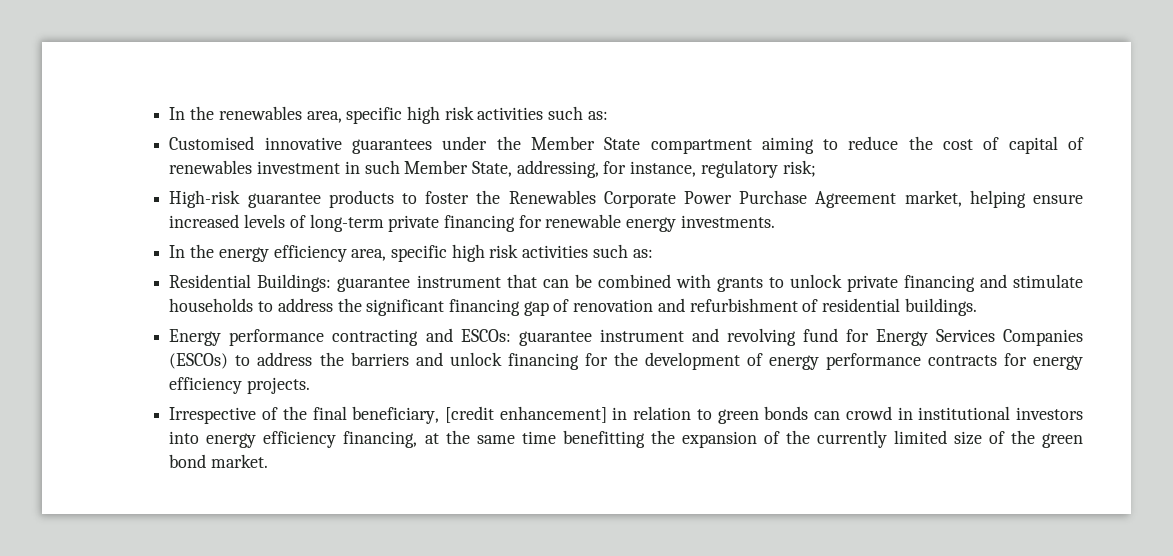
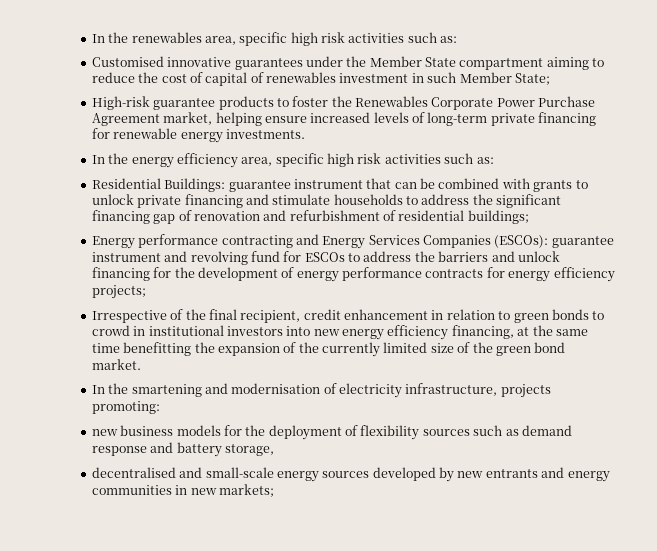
[472,160,816,178] State, addressing, for instance, regulatory risk; -> [514,73,550,85] State;
[904,298,977,316] buildings. -> [467,210,529,224] buildings;
[460,329,511,342] ESCOs: -> [322,235,549,249] Energy Services Companies (ESCOs):
[875,329,1084,346] [169,353,229,369] Energy Services Companies (ESCOs) -> [304,252,345,262] ESCOs
[247,377,311,394] projects. -> [91,285,146,299] projects;
[352,406,607,424] beneficiary, [credit enhancement] -> [240,309,429,323] recipient, credit enhancement
[814,411,841,420] can -> [592,311,605,320] to
(200, 437) none -> [313,329,340,336] new
(269, 461) none -> [91,383,551,398] [91,401,160,414] [91,425,572,440] [91,442,274,457] [91,467,610,482] [91,484,274,497] // In the smartening and modernisation of electricity infrastructure, projects promoting: // new business models for the deployment of flexibility sources such as demand response and battery storage, // decentralised and small-scale energy sources developed by new entrants and energy communities in new markets;

